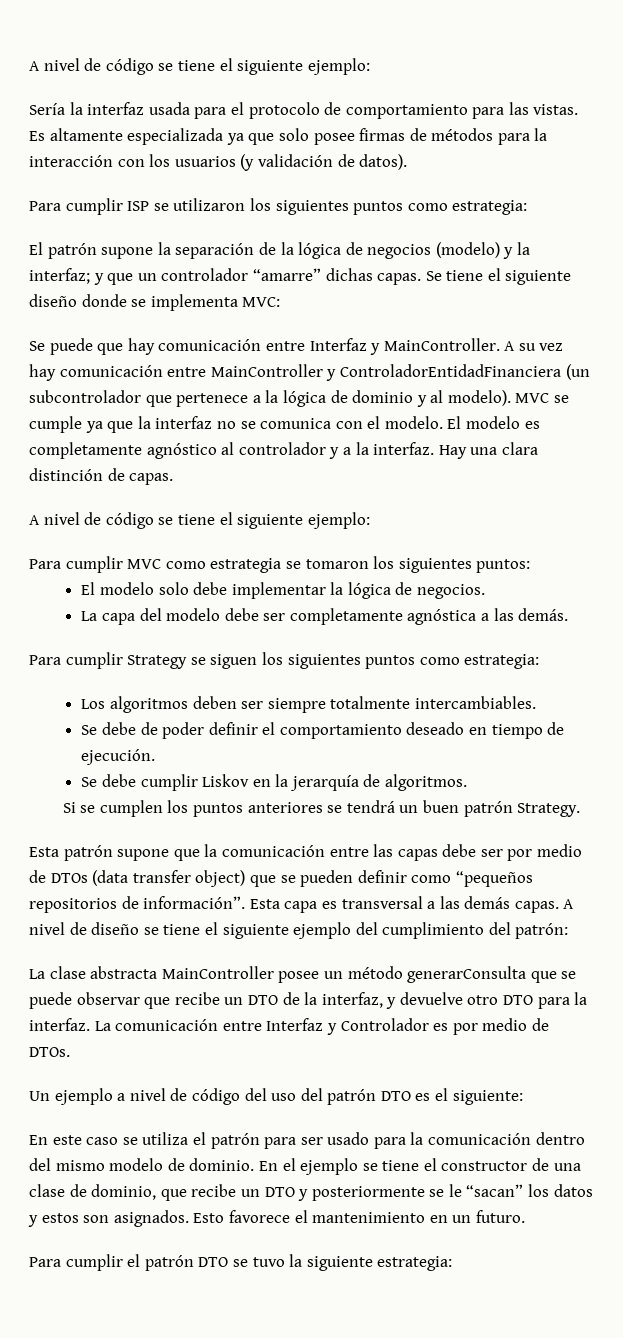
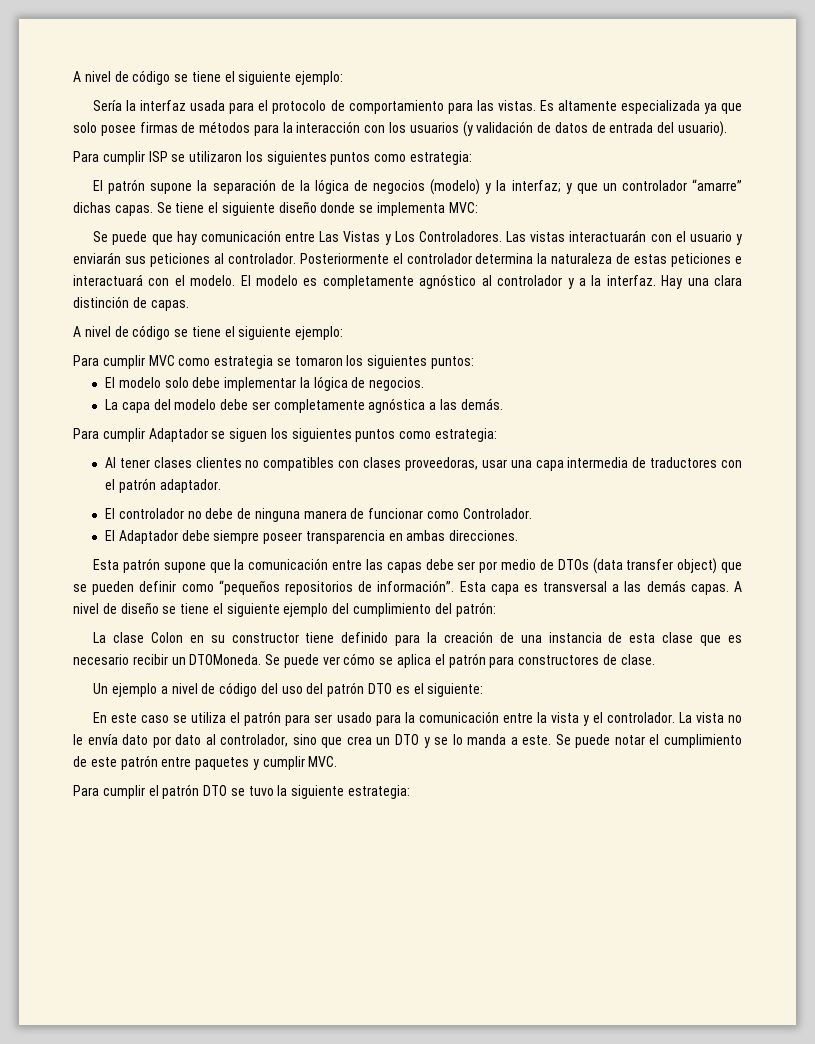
[359,154,408,170] datos). -> [554,121,728,137] datos de entrada del usuario).
[309,338,564,355] [29,364,590,381] [29,390,570,407] [29,416,332,433] Interfaz y MainController. A su vez hay comunicación entre MainController y ControladorEntidadFinanciera (un subcontrolador que pertenece a la lógica de dominio y al modelo). MVC se cumple ya que la interfaz no se comunica -> [319,230,743,245] [73,252,743,267] [73,274,143,286] Las Vistas y Los Controladores. Las vistas interactuarán con el usuario y enviarán sus peticiones al controlador. Posteriormente el controlador determina la naturaleza de estas peticiones e interactuará
[127,655,188,669] Strategy -> [148,428,208,442] Adaptador
[81,696,536,713] [81,722,565,739] [81,749,156,765] [81,774,468,791] [62,800,581,817] Los algoritmos deben ser siempre totalmente intercambiables. // Se debe de poder definir el comportamiento deseado en tiempo de ejecución. // Se debe cumplir Liskov en la jerarquía de algoritmos. // Si se cumplen los puntos anteriores se tendrá un buen patrón Strategy. -> [104,457,742,471] [104,478,221,493] [104,508,532,522] [104,530,519,544] Al tener clases clientes no compatibles con clases proveedoras, usar una capa intermedia de traductores con el patrón adaptador. // El controlador no debe de ninguna manera de funcionar como Controlador. // El Adaptador debe siempre poseer transparencia en ambas direcciones.
[90,966,577,983] [29,992,588,1009] [29,1018,549,1035] [29,1047,70,1057] abstracta MainController posee un método generarConsulta que se puede observar que recibe un DTO de la interfaz, y devuelve otro DTO para la interfaz. La comunicación entre Interfaz y Controlador es por medio de DTOs. -> [150,631,743,646] [73,653,655,668] Colon en su constructor tiene definido para la creación de una instancia de esta clase que es necesario recibir un DTOMoneda. Se puede ver cómo se aplica el patrón para constructores de clase.
[535,1132,585,1145] [29,1158,581,1175] [29,1184,593,1201] [28,1210,525,1227] dentro del mismo modelo de dominio. En el ejemplo se tiene el constructor de una clase de dominio, que recibe un DTO y posteriormente se le “sacan” los datos y estos son asignados. Esto favorece el mantenimiento en un futuro. -> [502,712,742,726] [73,734,742,748] [73,755,338,770] entre la vista y el controlador. La vista no le envía dato por dato al controlador, sino que crea un DTO y se lo manda a este. Se puede notar el cumplimiento de este patrón entre paquetes y cumplir MVC.

